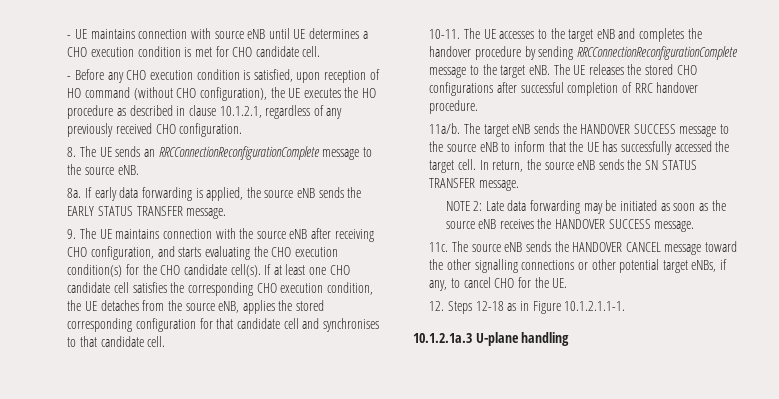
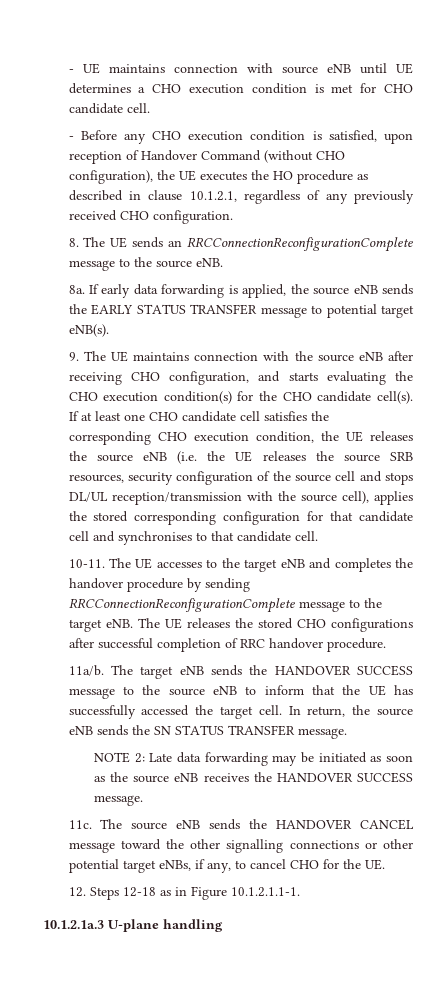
[67,87,130,98] HO command -> [140,150,261,161] Handover Command
[186,208,227,219] message. -> [260,304,414,318] [68,324,109,337] message to potential target eNB(s).
[100,300,240,313] detaches from the source eNB, -> [369,431,413,441] [68,451,413,464] [68,471,413,485] [68,491,369,505] releases the source eNB (i.e. the UE releases the source SRB resources, security configuration of the source cell and stops DL/UL reception/transmission with the source cell),

